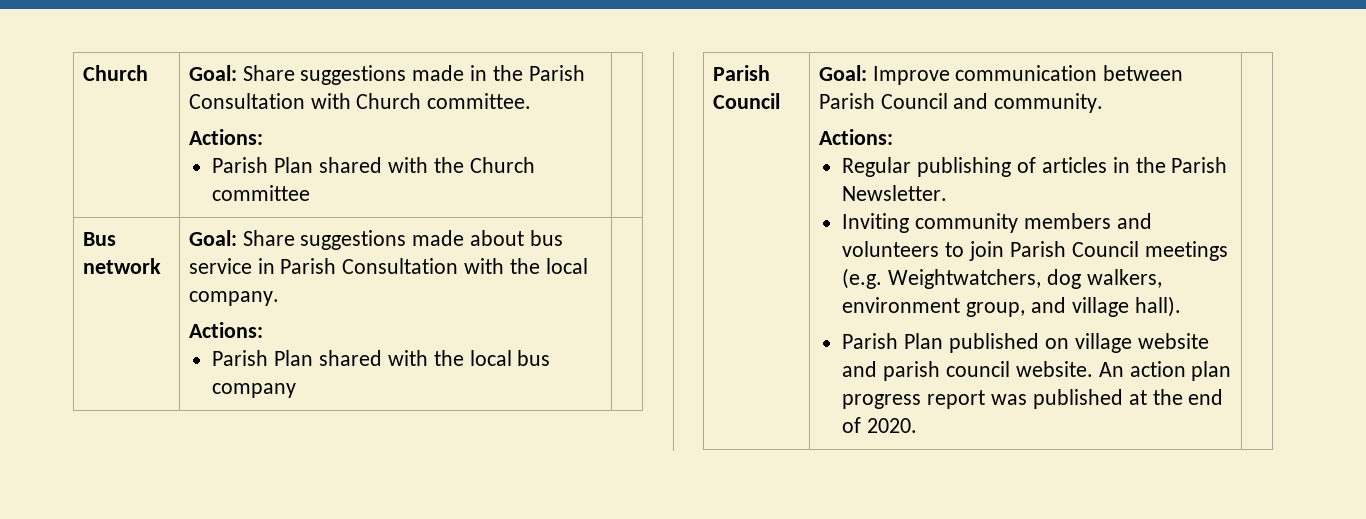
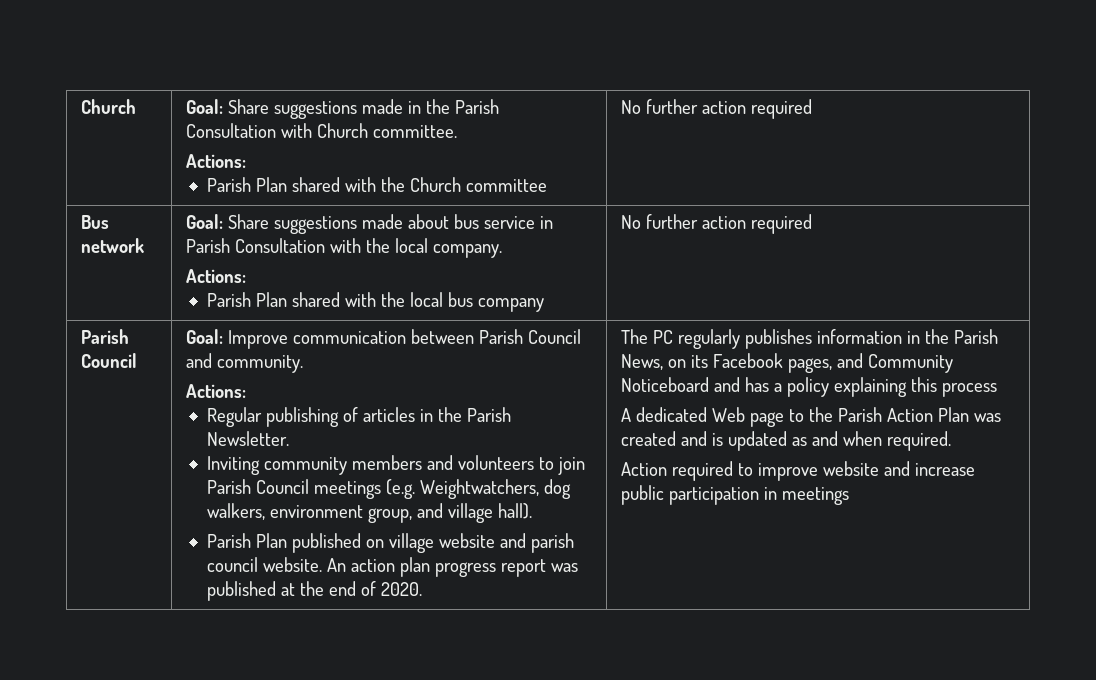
(311, 193) none -> [621,99,813,119] No further action required
(297, 390) none -> [621,214,813,234] No further action required
(918, 425) none -> [621,329,999,349] [621,353,954,373] [621,377,998,397] [621,407,1002,427] [621,431,952,451] [621,461,976,481] [621,485,850,505] The PC regularly publishes information in the Parish News, on its Facebook pages, and Community Noticeboard and has a policy explaining this process // A dedicated Web page to the Parish Action Plan was created and is updated as and when required. // Action required to improve website and increase public participation in meetings

